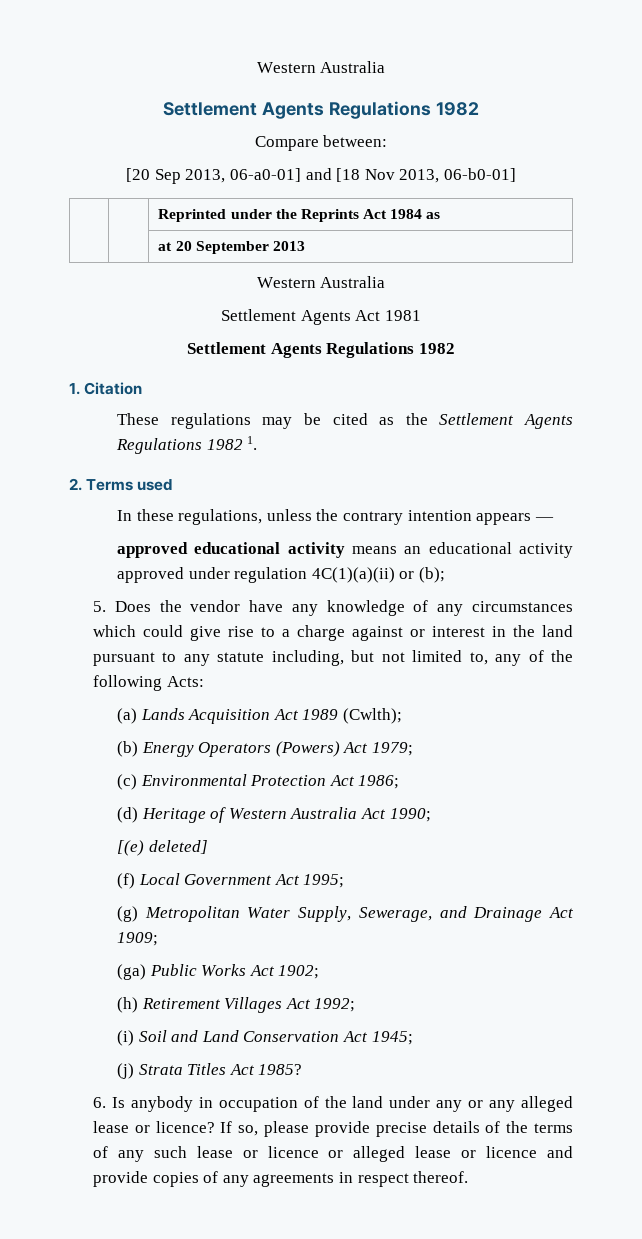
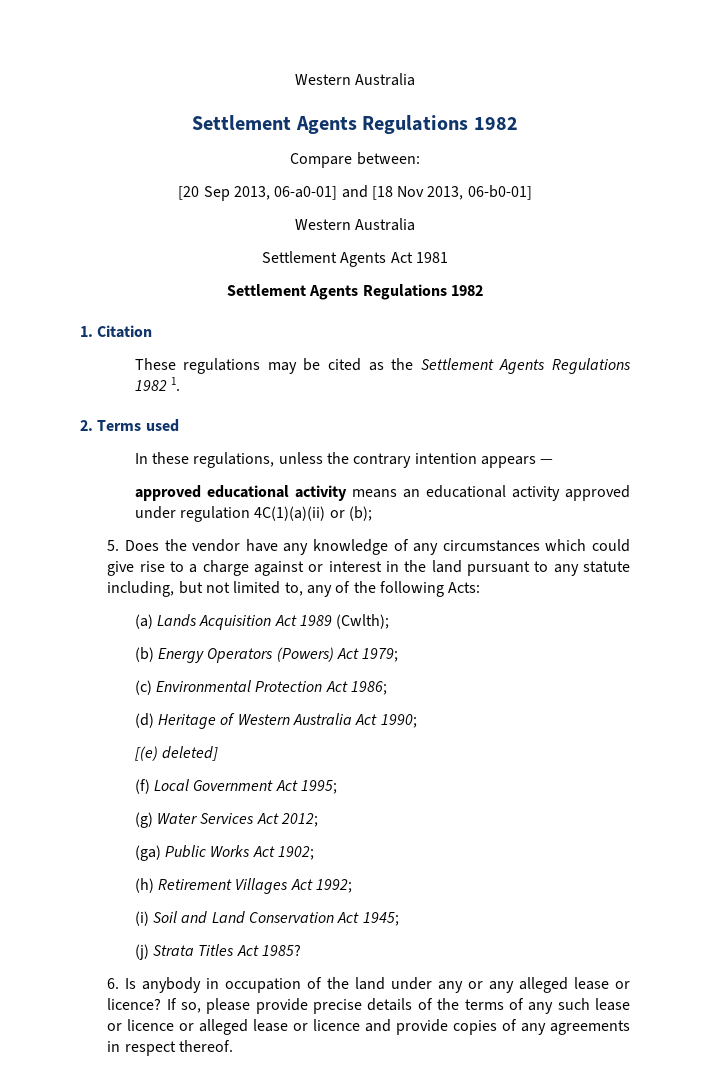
[158,209,441,222] [158,241,305,254] // | | Reprinted under the Reprints Act 1984 as // | | at 20 September 2013 -> (532, 192) none
[144,906,574,922] [117,932,159,946] Metropolitan Water Supply, Sewerage, and Drainage Act 1909; -> [156,813,318,827] Water Services Act 2012;

